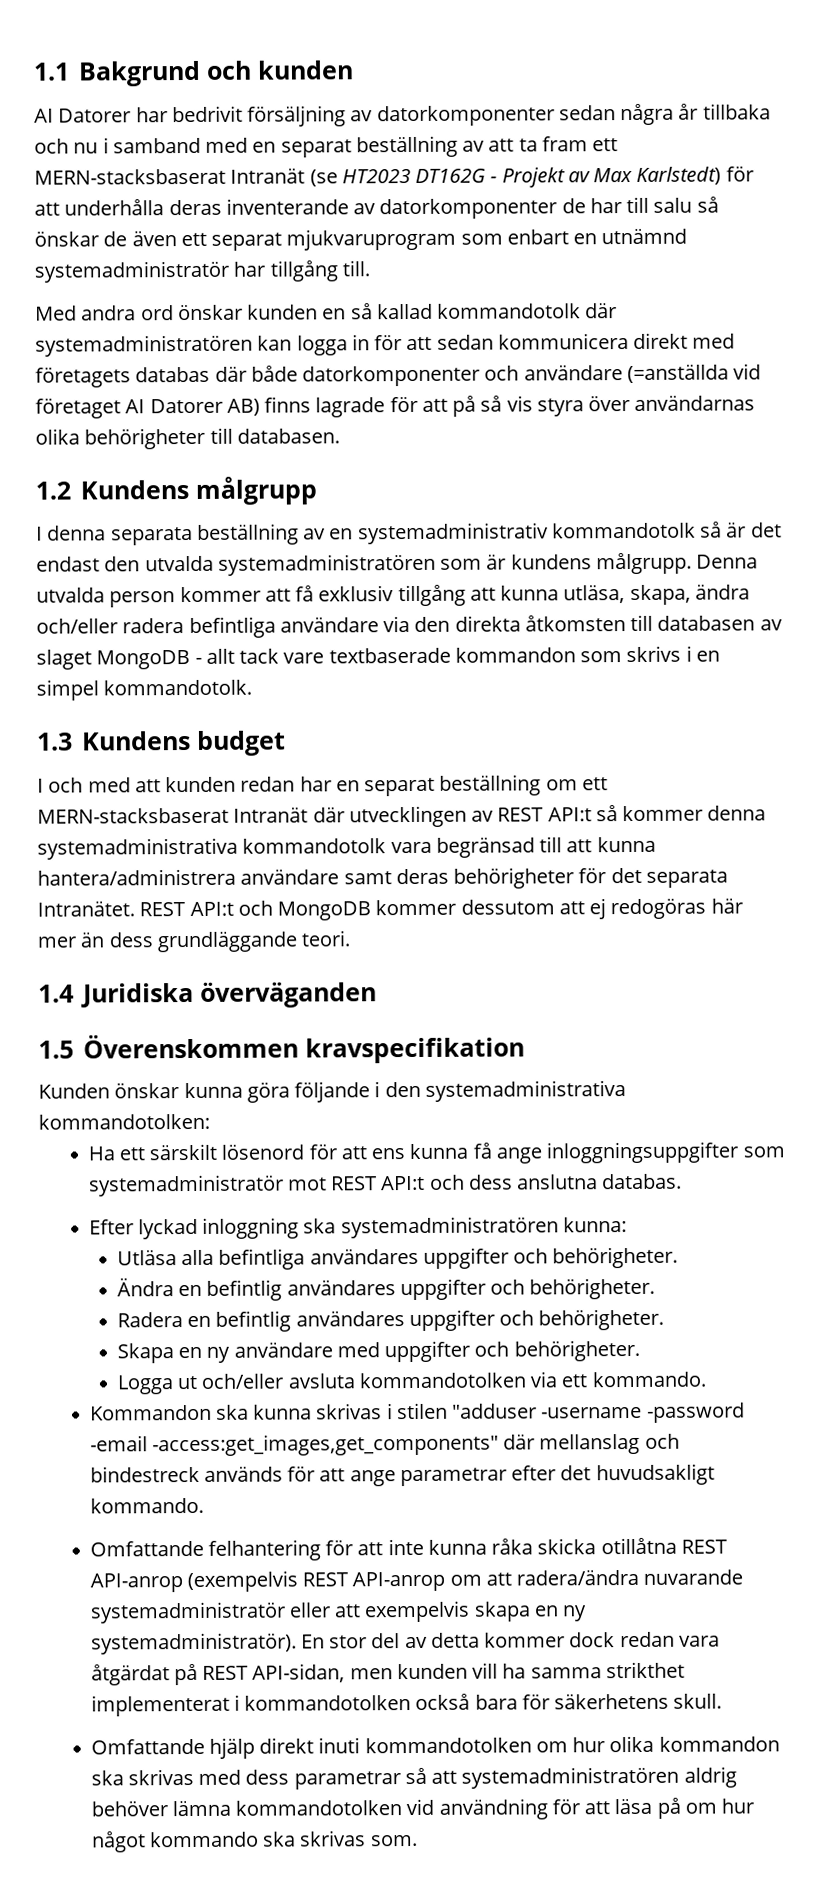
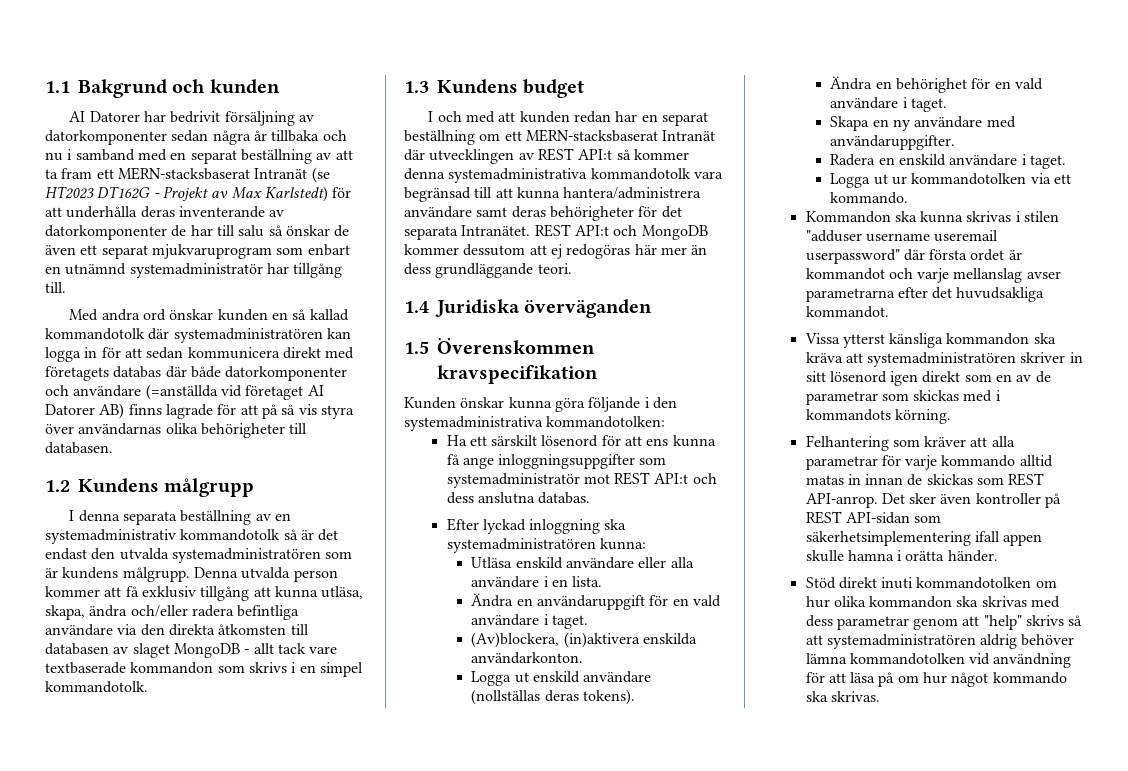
[181,1246,679,1270] [116,1277,656,1301] [116,1308,665,1332] alla befintliga användares uppgifter och behörigheter. // Ändra en befintlig användares uppgifter och behörigheter. // Radera en befintlig användares uppgifter och behörigheter. -> [515,557,694,569] [471,576,603,588] [471,593,722,610] [471,614,589,629] [471,632,698,648] [471,652,584,664] [471,671,652,686] [471,689,636,705] [830,76,1044,93] [830,97,948,112] enskild användare eller alla användare i en lista. // Ändra en användaruppgift för en vald användare i taget. // (Av)blockera, (in)aktivera enskilda användarkonton. // Logga ut enskild användare (nollställas deras tokens). // Ändra en behörighet för en vald användare i taget.
[384,1339,640,1363] [116,1373,355,1395] uppgifter och behörigheter. // Logga ut och/eller avsluta -> [830,135,956,150] [830,154,1067,169] [830,173,908,188] användaruppgifter. // Radera en enskild användare i taget. // Logga ut ur
[541,1402,745,1423] [89,1433,680,1457] [89,1463,715,1487] [89,1497,204,1514] [89,1537,727,1561] [89,1569,744,1593] [89,1600,588,1624] [90,1631,720,1655] [90,1661,685,1686] [90,1693,723,1717] [90,1737,255,1759] -username -password -email -access:get_images,get_components" där mellanslag och bindestreck används för att ange parametrar efter det huvudsakligt kommando. // Omfattande felhantering för att inte kunna råka skicka otillåtna REST API-anrop (exempelvis REST API-anrop om att radera/ändra nuvarande systemadministratör eller att exempelvis skapa en ny systemadministratör). En stor del av detta kommer dock redan vara åtgärdat på REST API-sidan, men kunden vill ha samma strikthet implementerat i kommandotolken också bara för säkerhetens skull. // Omfattande hjälp -> [865,230,999,242] [805,249,1022,264] [805,268,1061,283] [805,287,1045,302] [805,306,889,318] [804,333,1056,348] [805,352,1083,367] [805,371,1051,386] [805,390,1001,405] [805,409,951,424] [805,435,1015,451] [805,455,1053,470] [805,473,1045,486] [805,493,1062,508] [805,511,942,524] [805,531,1043,546] [805,550,998,562] [805,577,836,589] username useremail userpassword" där första ordet är kommandot och varje mellanslag avser parametrarna efter det huvudsakliga kommandot. // Vissa ytterst känsliga kommandon ska kräva att systemadministratören skriver in sitt lösenord igen direkt som en av de parametrar som skickas med i kommandots körning. // Felhantering som kräver att alla parametrar för varje kommando alltid matas in innan de skickas som REST API-anrop. Det sker även kontroller på REST API-sidan som säkerhetsimplementering ifall appen skulle hamna i orätta händer. // Stöd
(401, 1780) none -> [913,615,1065,630] genom att "help" skrivs
[299,1830,418,1847] skrivas som. -> [830,691,880,702] skrivas.

